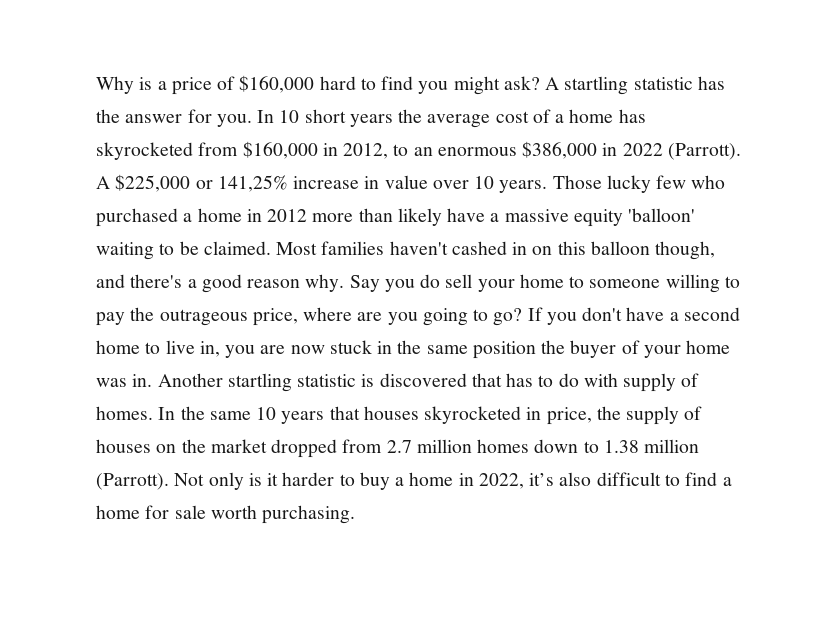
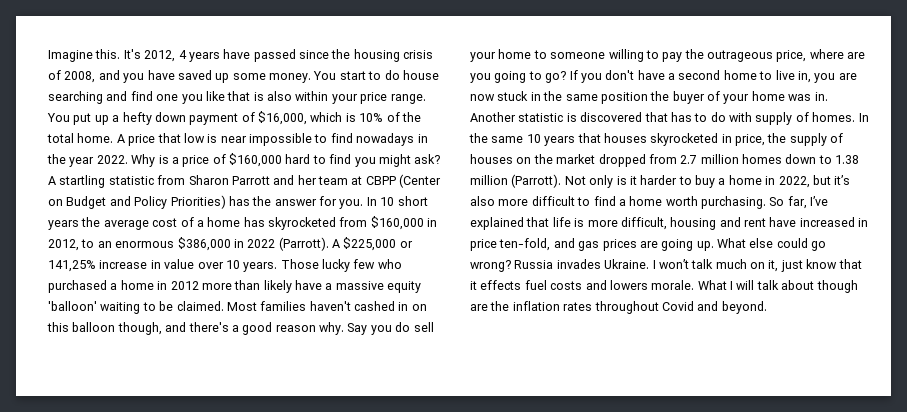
(96, 85) none -> [48,49,434,62] [48,70,439,83] [48,91,426,104] [47,111,421,125] [47,133,428,146] [47,154,128,167] Imagine this. It's 2012, 4 years have passed since the housing crisis of 2008, and you have saved up some money. You start to do house searching and find one you like that is also within your price range. You put up a hefty down payment of $16,000, which is 10% of the total home. A price that low is near impossible to find nowadays in the year 2022.
(693, 83) none -> [157,174,442,188] [48,195,226,209] from Sharon Parrott and her team at CBPP (Center on Budget and Policy Priorities)
[227,373,292,392] startling -> (516, 117) none
(524, 481) none -> [812,175,831,185] but
(592, 479) none -> [498,199,529,206] more
[145,505,356,524] for sale worth purchasing. -> [665,196,829,209] [470,217,869,230] [470,238,827,251] [470,259,862,272] [470,280,858,293] [470,301,767,314] worth purchasing. So far, I’ve explained that life is more difficult, housing and rent have increased in price ten-fold, and gas prices are going up. What else could go wrong? Russia invades Ukraine. I won’t talk much on it, just know that it effects fuel costs and lowers morale. What I will talk about though are the inflation rates throughout Covid and beyond.

